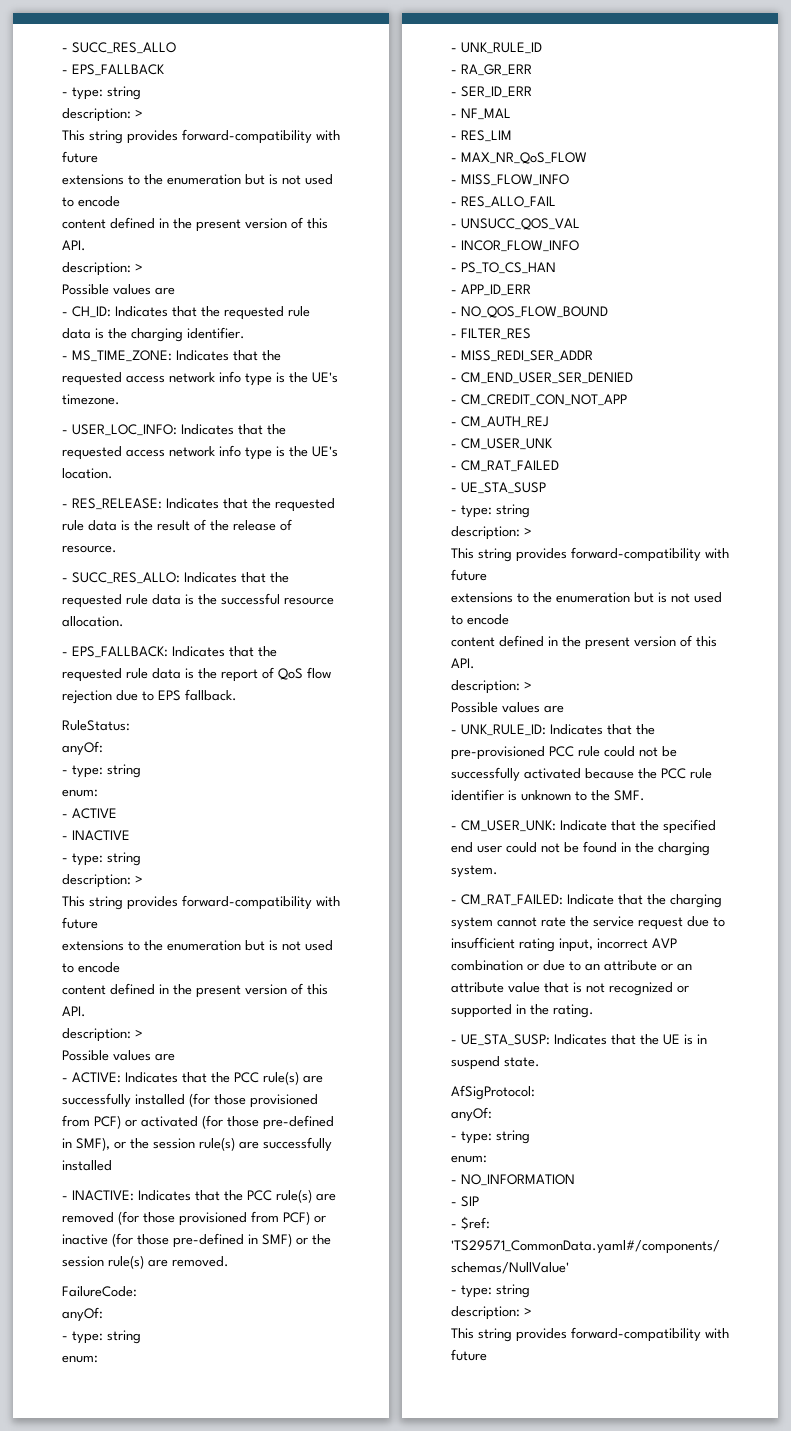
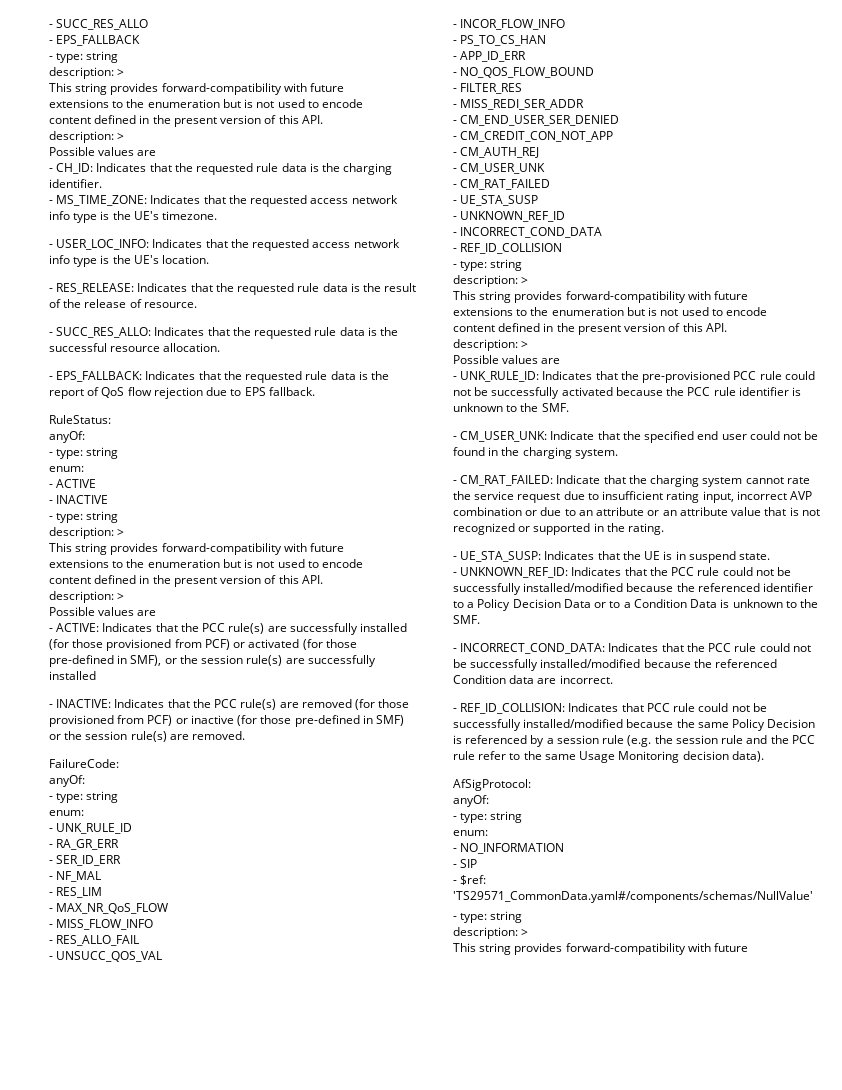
(546, 488) none -> [453,211,566,222] [453,227,603,238] [453,243,563,254] // - UNKNOWN_REF_ID // - INCORRECT_COND_DATA // - REF_ID_COLLISION
(540, 1062) none -> [453,567,792,578] [453,583,814,595] [453,599,819,611] [453,615,480,624] [453,643,811,654] [453,659,778,671] [453,675,613,684] [453,703,767,714] [453,719,816,731] [453,735,815,747] [453,751,764,763] // - UNKNOWN_REF_ID: Indicates that the PCC rule could not be successfully installed/modified because the referenced identifier to a Policy Decision Data or to a Condition Data is unknown to the SMF. // - INCORRECT_COND_DATA: Indicates that the PCC rule could not be successfully installed/modified because the referenced Condition data are incorrect. // - REF_ID_COLLISION: Indicates that PCC rule could not be successfully installed/modified because the same Policy Decision is referenced by a session rule (e.g. the session rule and the PCC rule refer to the same Usage Monitoring decision data).

